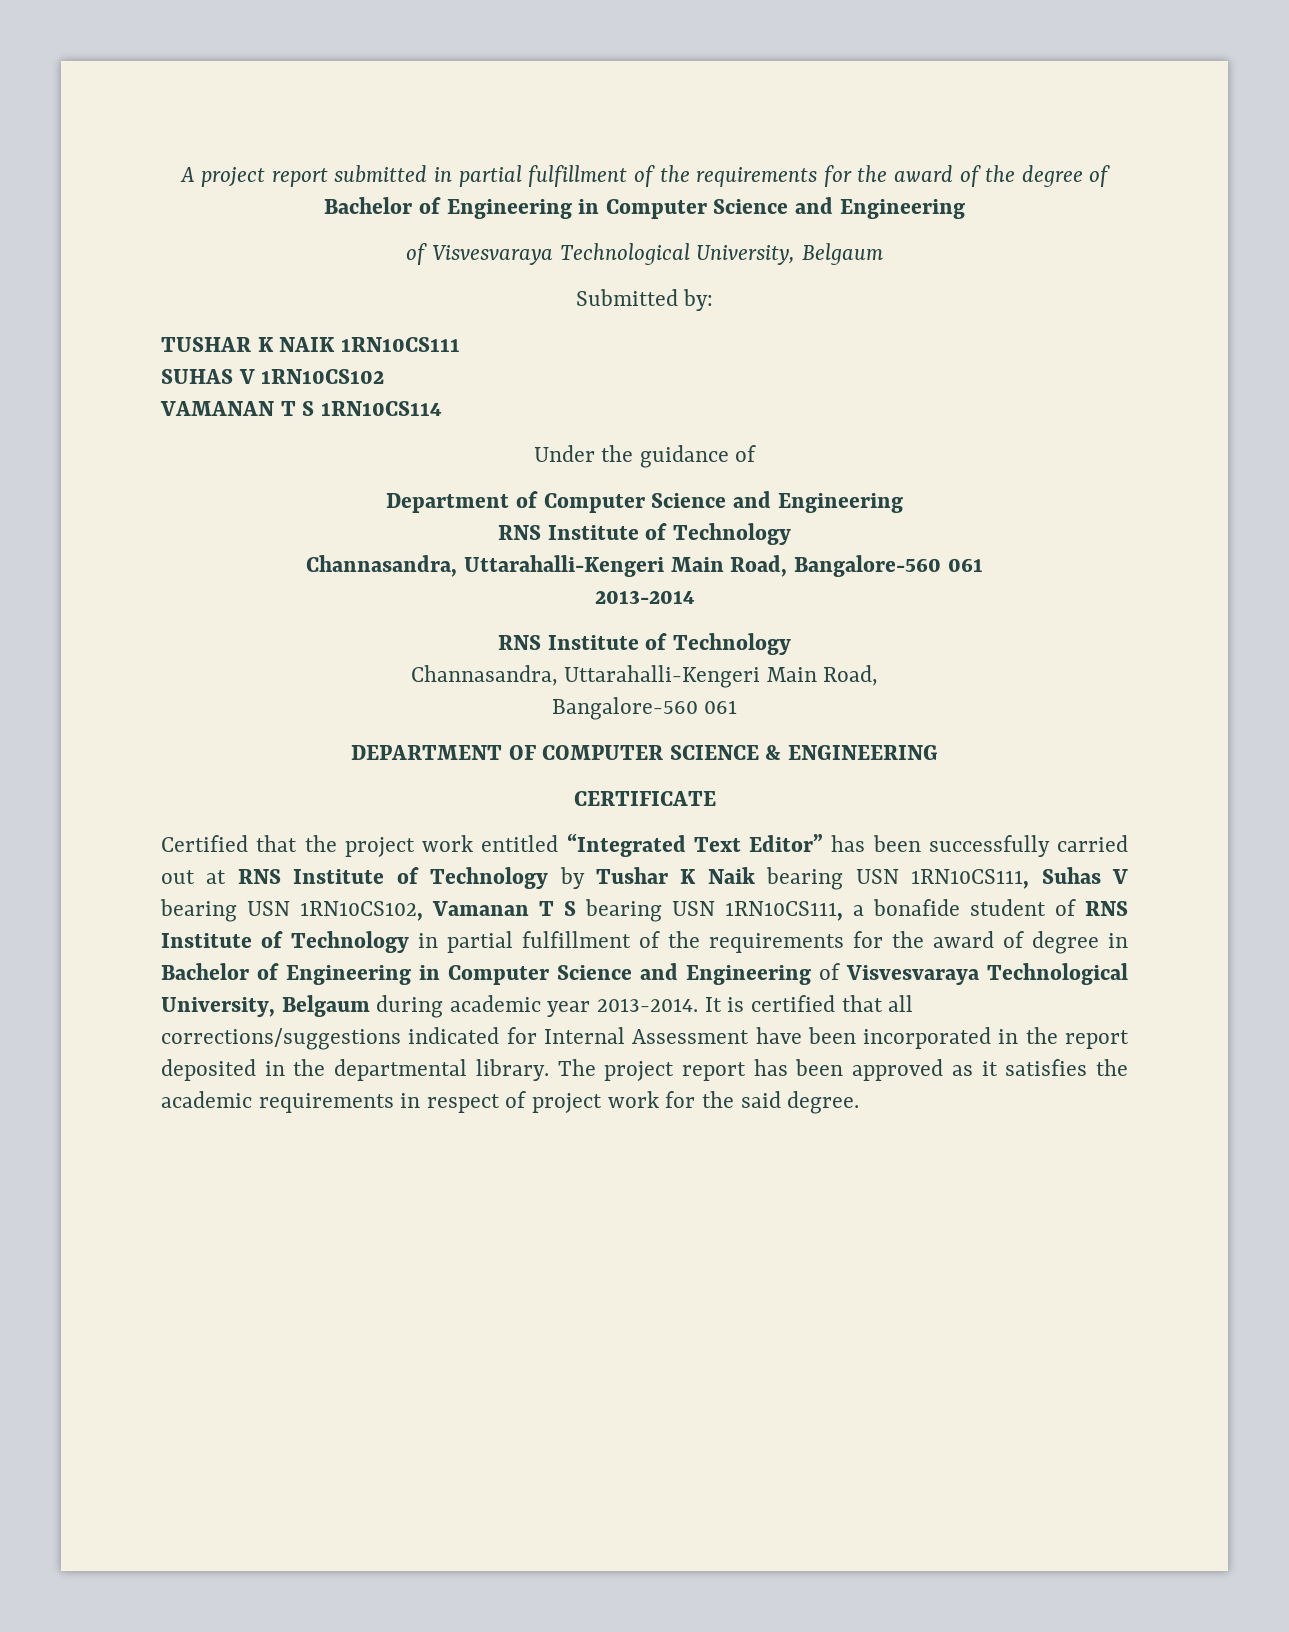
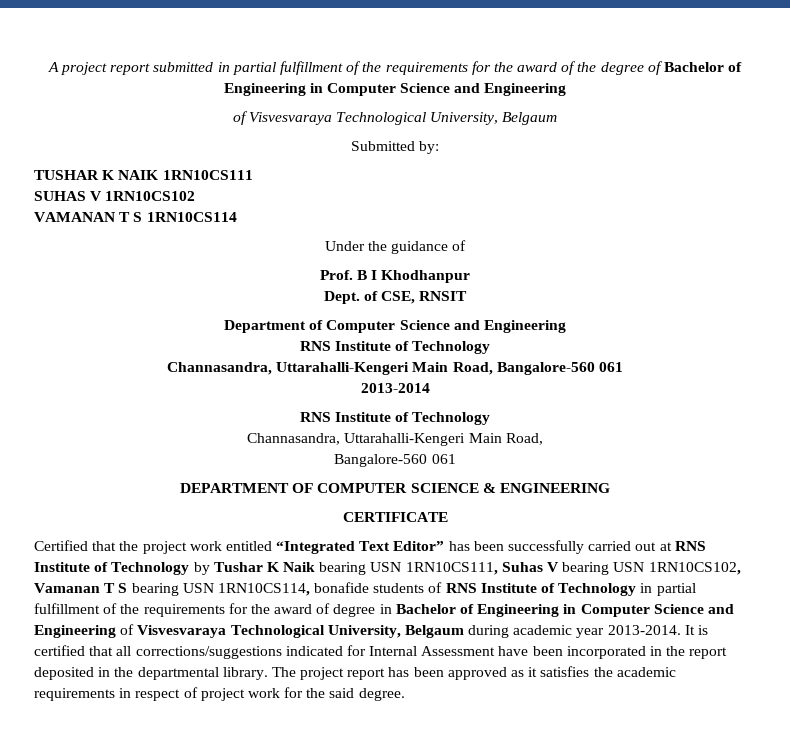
(757, 453) none -> [319,270,471,283] [323,291,468,304] // Prof. B I Khodhanpur // Dept. of CSE, RNSIT
[725,899,1046,921] 1RN10CS111, a bonafide student -> [217,582,425,596] 1RN10CS114, bonafide students

